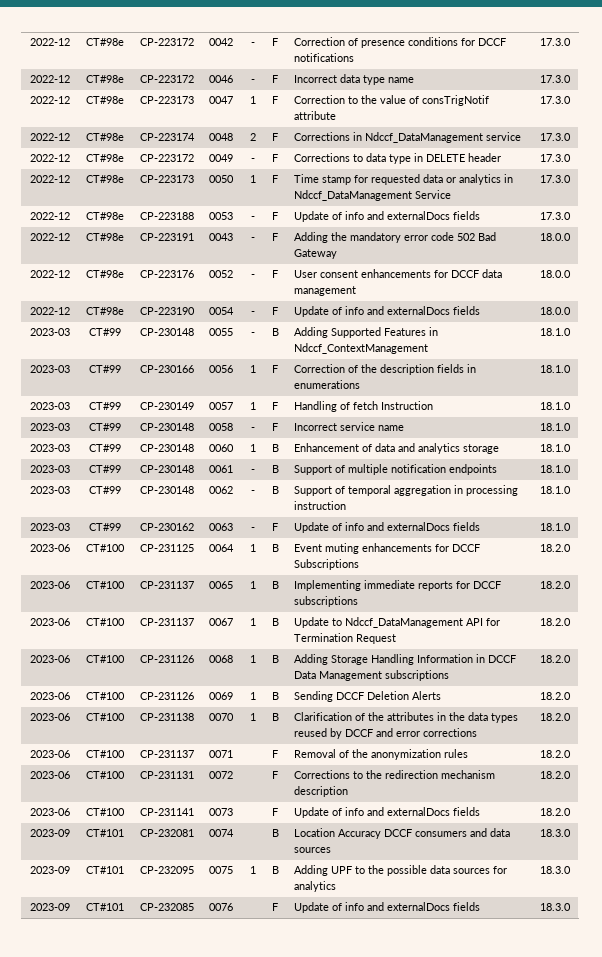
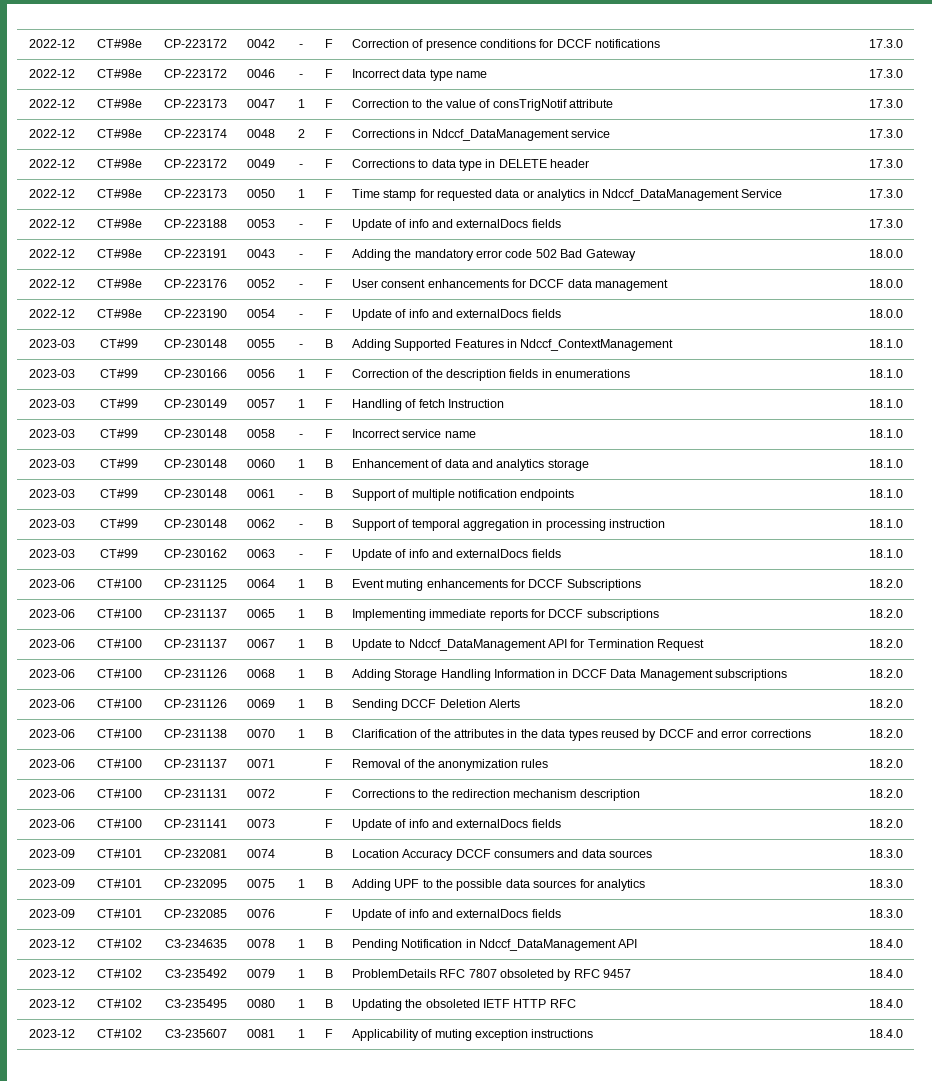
(571, 907) none -> [28,939,75,948] [96,939,142,948] [164,939,227,948] [246,939,275,948] [297,939,305,948] [325,939,333,948] [351,939,638,951] [869,939,903,948] [28,969,75,978] [96,969,142,978] [164,969,227,978] [246,969,275,978] [297,969,305,978] [325,969,333,978] [351,969,632,981] [869,969,903,978] [28,999,75,1008] [96,999,142,1008] [164,999,227,1008] [246,999,275,1008] [297,999,305,1008] [325,999,333,1008] [351,999,576,1011] [869,999,903,1008] [28,1029,75,1038] [96,1029,142,1038] [164,1029,227,1038] [246,1029,275,1038] [297,1029,305,1038] [325,1029,333,1038] [351,1029,594,1041] [869,1029,903,1038] // 2023-12 | CT#102 | C3-234635 | 0078 | 1 | B | Pending Notification in Ndccf_DataManagement API | 18.4.0 // 2023-12 | CT#102 | C3-235492 | 0079 | 1 | B | ProblemDetails RFC 7807 obsoleted by RFC 9457 | 18.4.0 // 2023-12 | CT#102 | C3-235495 | 0080 | 1 | B | Updating the obsoleted IETF HTTP RFC | 18.4.0 // 2023-12 | CT#102 | C3-235607 | 0081 | 1 | F | Applicability of muting exception instructions | 18.4.0

